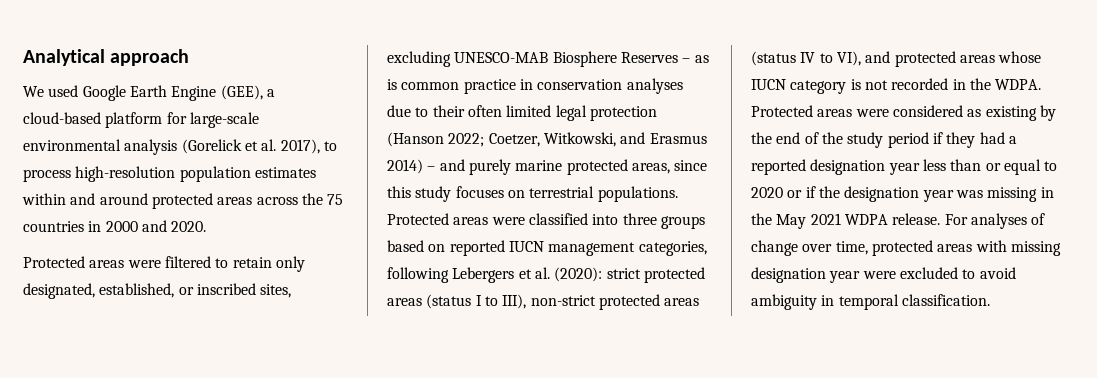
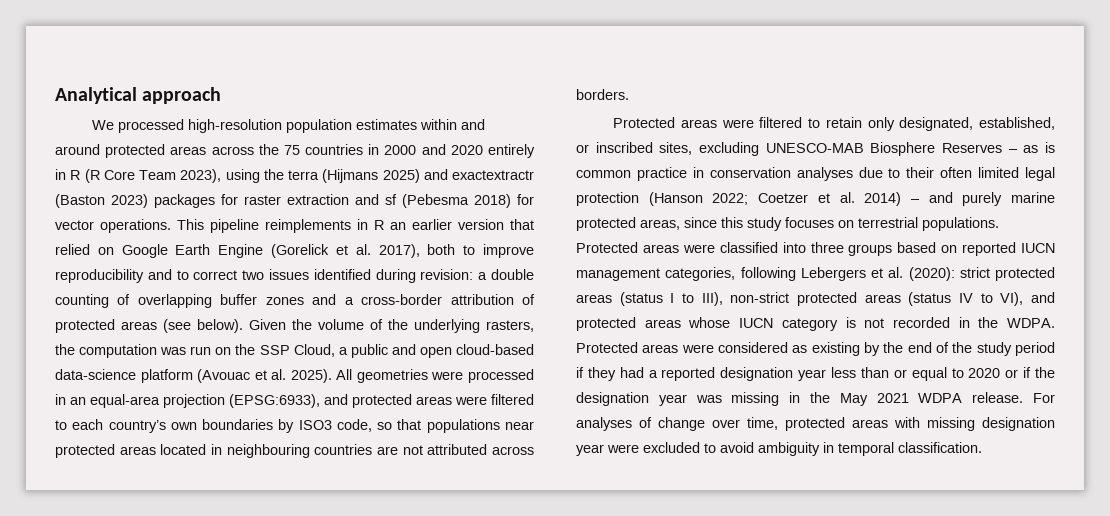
[48,85,275,101] [23,112,259,128] [23,139,337,155] [23,169,71,182] used Google Earth Engine (GEE), a cloud-based platform for large-scale environmental analysis (Gorelick et al. 2017), to process -> [118,119,185,133] processed
[171,221,207,232] 2020. -> [450,144,535,158] [55,169,534,183] [55,194,534,208] [55,219,534,233] [55,244,534,258] [55,269,534,283] [55,294,535,308] [55,319,534,333] [55,344,534,358] [55,369,534,383] [55,394,534,408] [55,419,534,433] [55,444,534,458] [576,89,629,100] 2020 entirely in R (R Core Team 2023), using the terra (Hijmans 2025) and exactextractr (Baston 2023) packages for raster extraction and sf (Pebesma 2018) for vector operations. This pipeline reimplements in R an earlier version that relied on Google Earth Engine (Gorelick et al. 2017), both to improve reproducibility and to correct two issues identified during revision: a double counting of overlapping buffer zones and a cross-border attribution of protected areas (see below). Given the volume of the underlying rasters, the computation was run on the SSP Cloud, a public and open cloud-based data-science platform (Avouac et al. 2025). All geometries were processed in an equal-area projection (EPSG:6933), and protected areas were filtered to each country’s own boundaries by ISO3 code, so that populations near protected areas located in neighbouring countries are not attributed across borders.
[488,132,707,147] Coetzer, Witkowski, and Erasmus -> [758,192,855,203] Coetzer et al.

